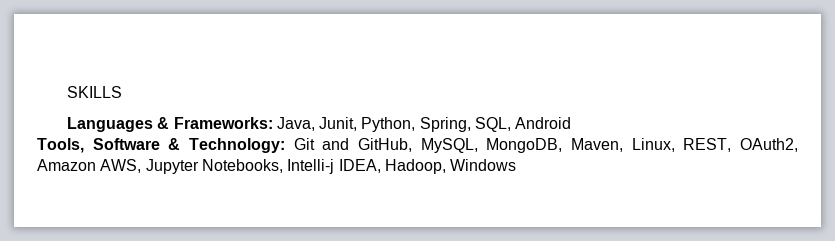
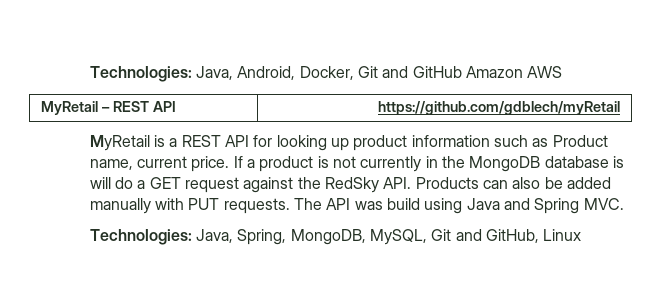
[66,86,122,98] [66,117,572,132] [37,138,798,153] [37,159,517,174] SKILLS // Languages & Frameworks: Java, Junit, Python, Spring, SQL, Android // Tools, Software & Technology: Git and GitHub, MySQL, MongoDB, Maven, Linux, REST, OAuth2, Amazon AWS, Jupyter Notebooks, Intelli-j IDEA, Hadoop, Windows -> [89,66,563,82] [41,101,177,115] [377,101,620,115] [89,135,608,151] [89,156,624,172] [89,177,611,193] [89,198,624,214] [89,229,582,245] Technologies: Java, Android, Docker, Git and GitHub Amazon AWS // MyRetail – REST API | https://github.com/gdblech/myRetail // MyRetail is a REST API for looking up product information such as Product name, current price. If a product is not currently in the MongoDB database is will do a GET request against the RedSky API. Products can also be added manually with PUT requests. The API was build using Java and Spring MVC. // Technologies: Java, Spring, MongoDB, MySQL, Git and GitHub, Linux

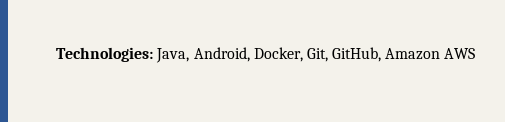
[357,66,462,78] Git and GitHub -> [306,47,382,62] Git, GitHub,
[41,101,177,115] [377,101,620,115] [89,135,608,151] [89,156,624,172] [89,177,611,193] [89,198,624,214] [89,229,582,245] // MyRetail – REST API | https://github.com/gdblech/myRetail // MyRetail is a REST API for looking up product information such as Product name, current price. If a product is not currently in the MongoDB database is will do a GET request against the RedSky API. Products can also be added manually with PUT requests. The API was build using Java and Spring MVC. // Technologies: Java, Spring, MongoDB, MySQL, Git and GitHub, Linux -> (476, 53) none

